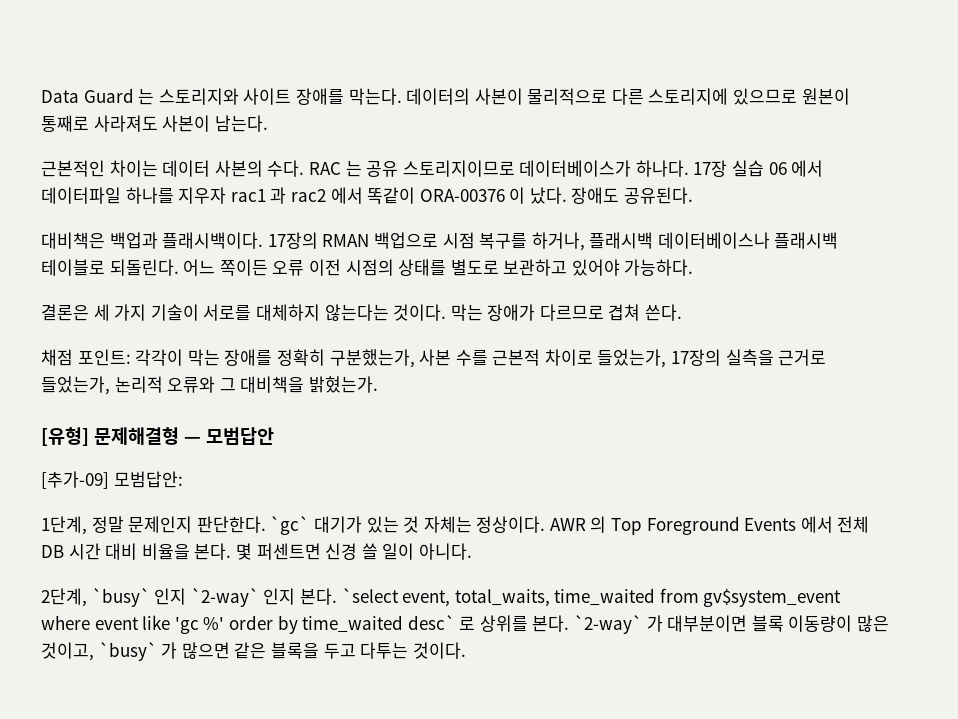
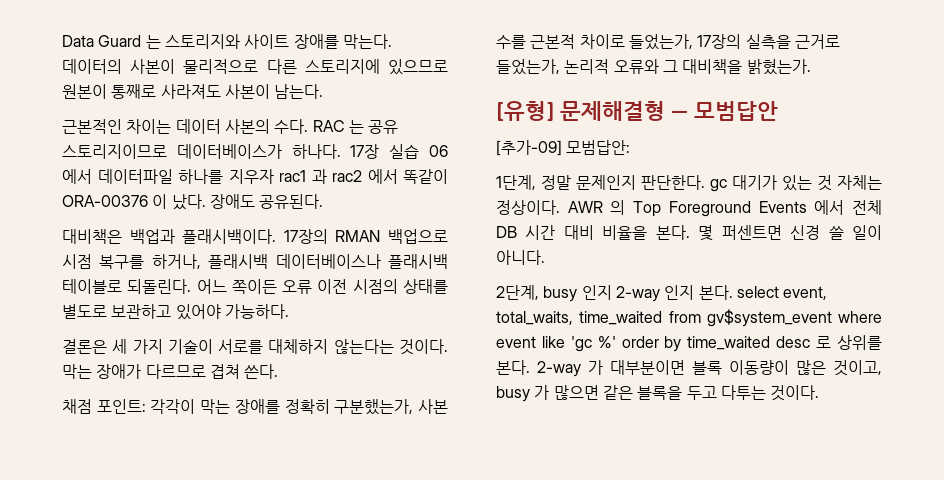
[270,516,310,535] `gc` -> [710,179,727,192] gc
[91,588,259,607] `busy` 인지 `2-way` -> [543,285,660,302] busy 인지 2-way
[341,588,399,603] `select -> [736,286,779,298] select
[407,615,455,630] desc` -> [776,336,811,348] desc
[574,615,643,634] `2-way` -> [537,361,581,377] 2-way
[98,642,157,661] `busy` -> [496,386,530,402] busy

